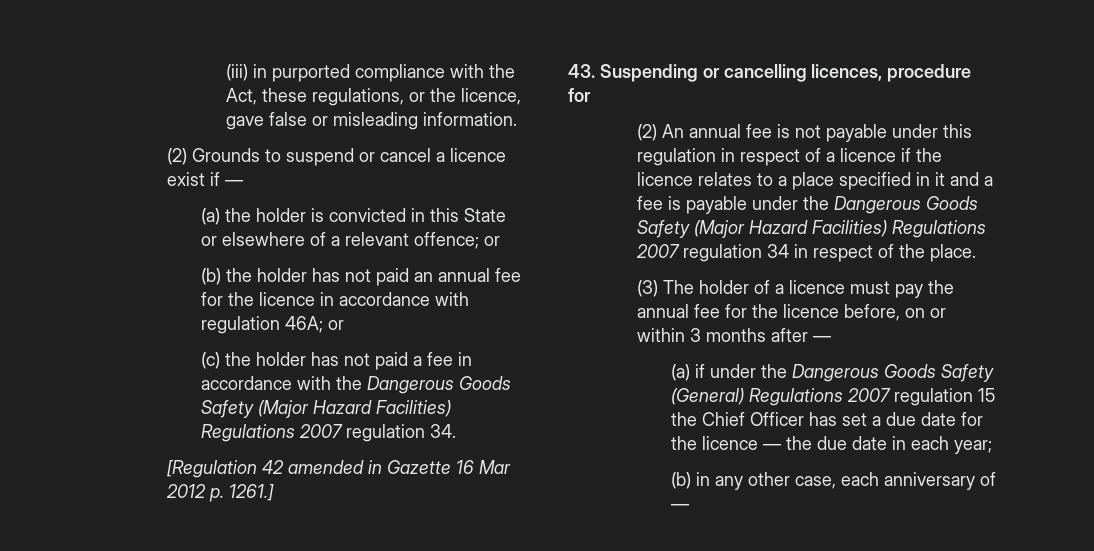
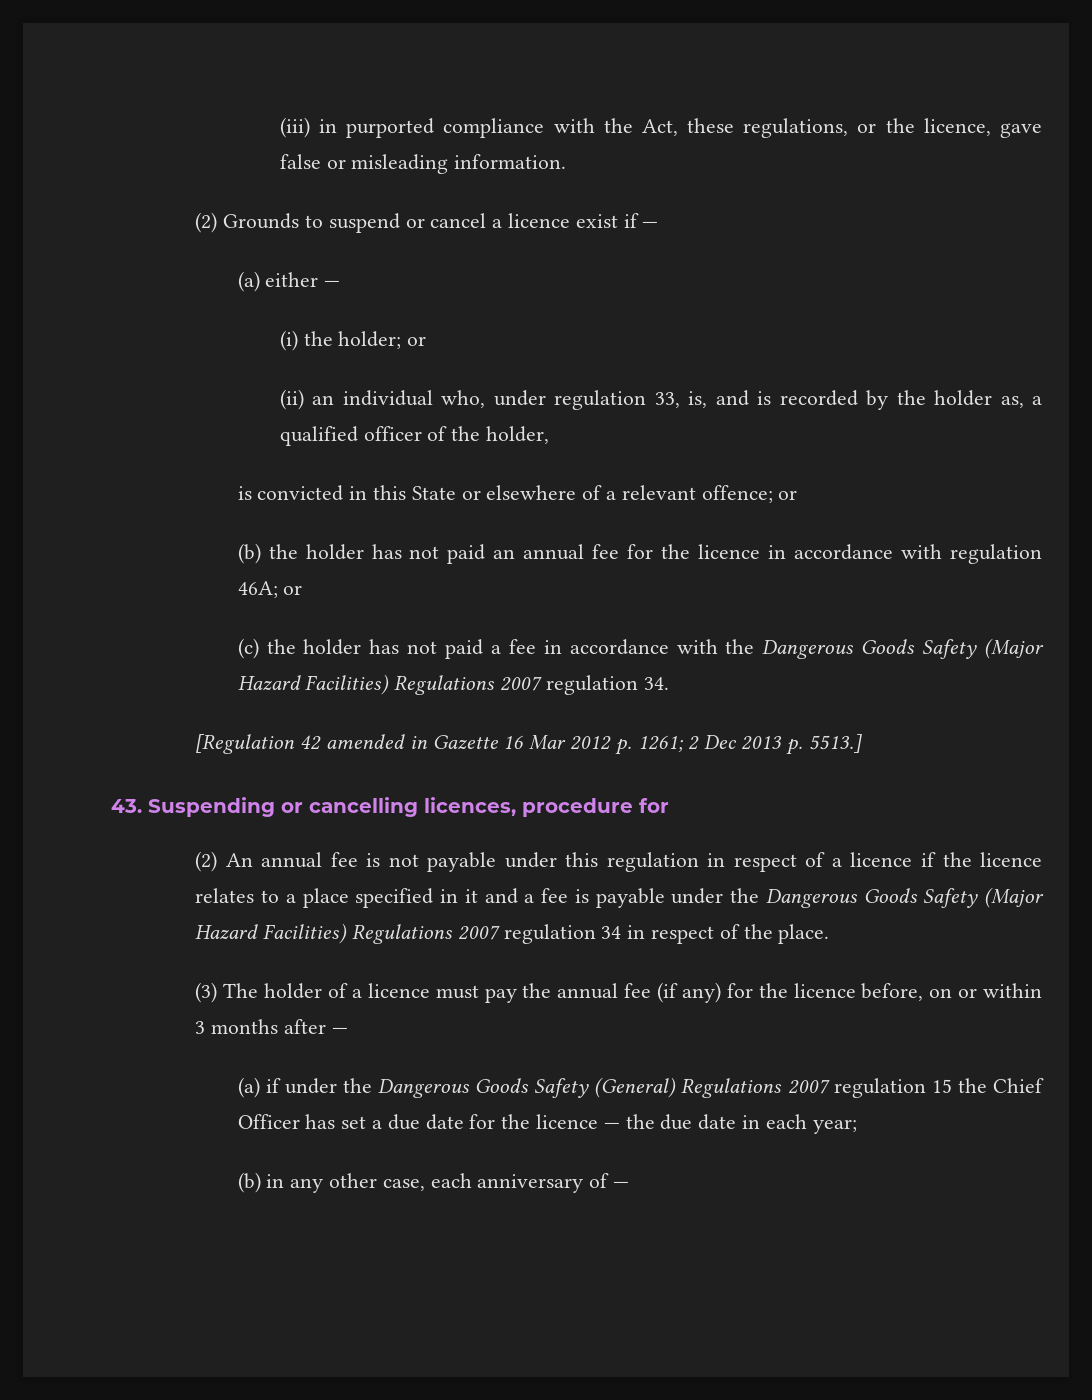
[224,208,306,222] the holder -> [265,272,341,287] [279,330,427,351] [279,389,1042,410] [279,426,550,446] either — // (i) the holder; or // (ii) an individual who, under regulation 33, is, and is recorded by the holder as, a qualified officer of the holder, //
[228,484,274,501] 1261.] -> [637,734,862,755] 1261; 2 Dec 2013 p. 5513.]
(720, 311) none -> [657,982,721,1003] (if any)

